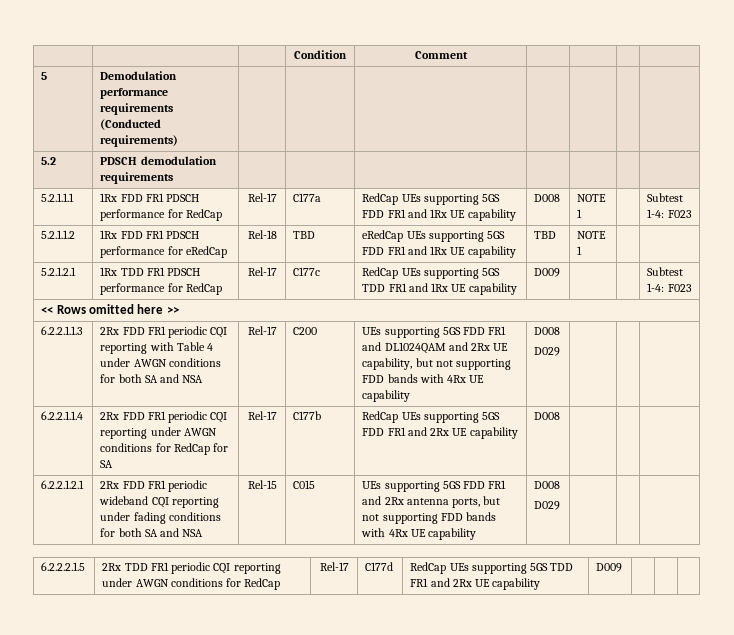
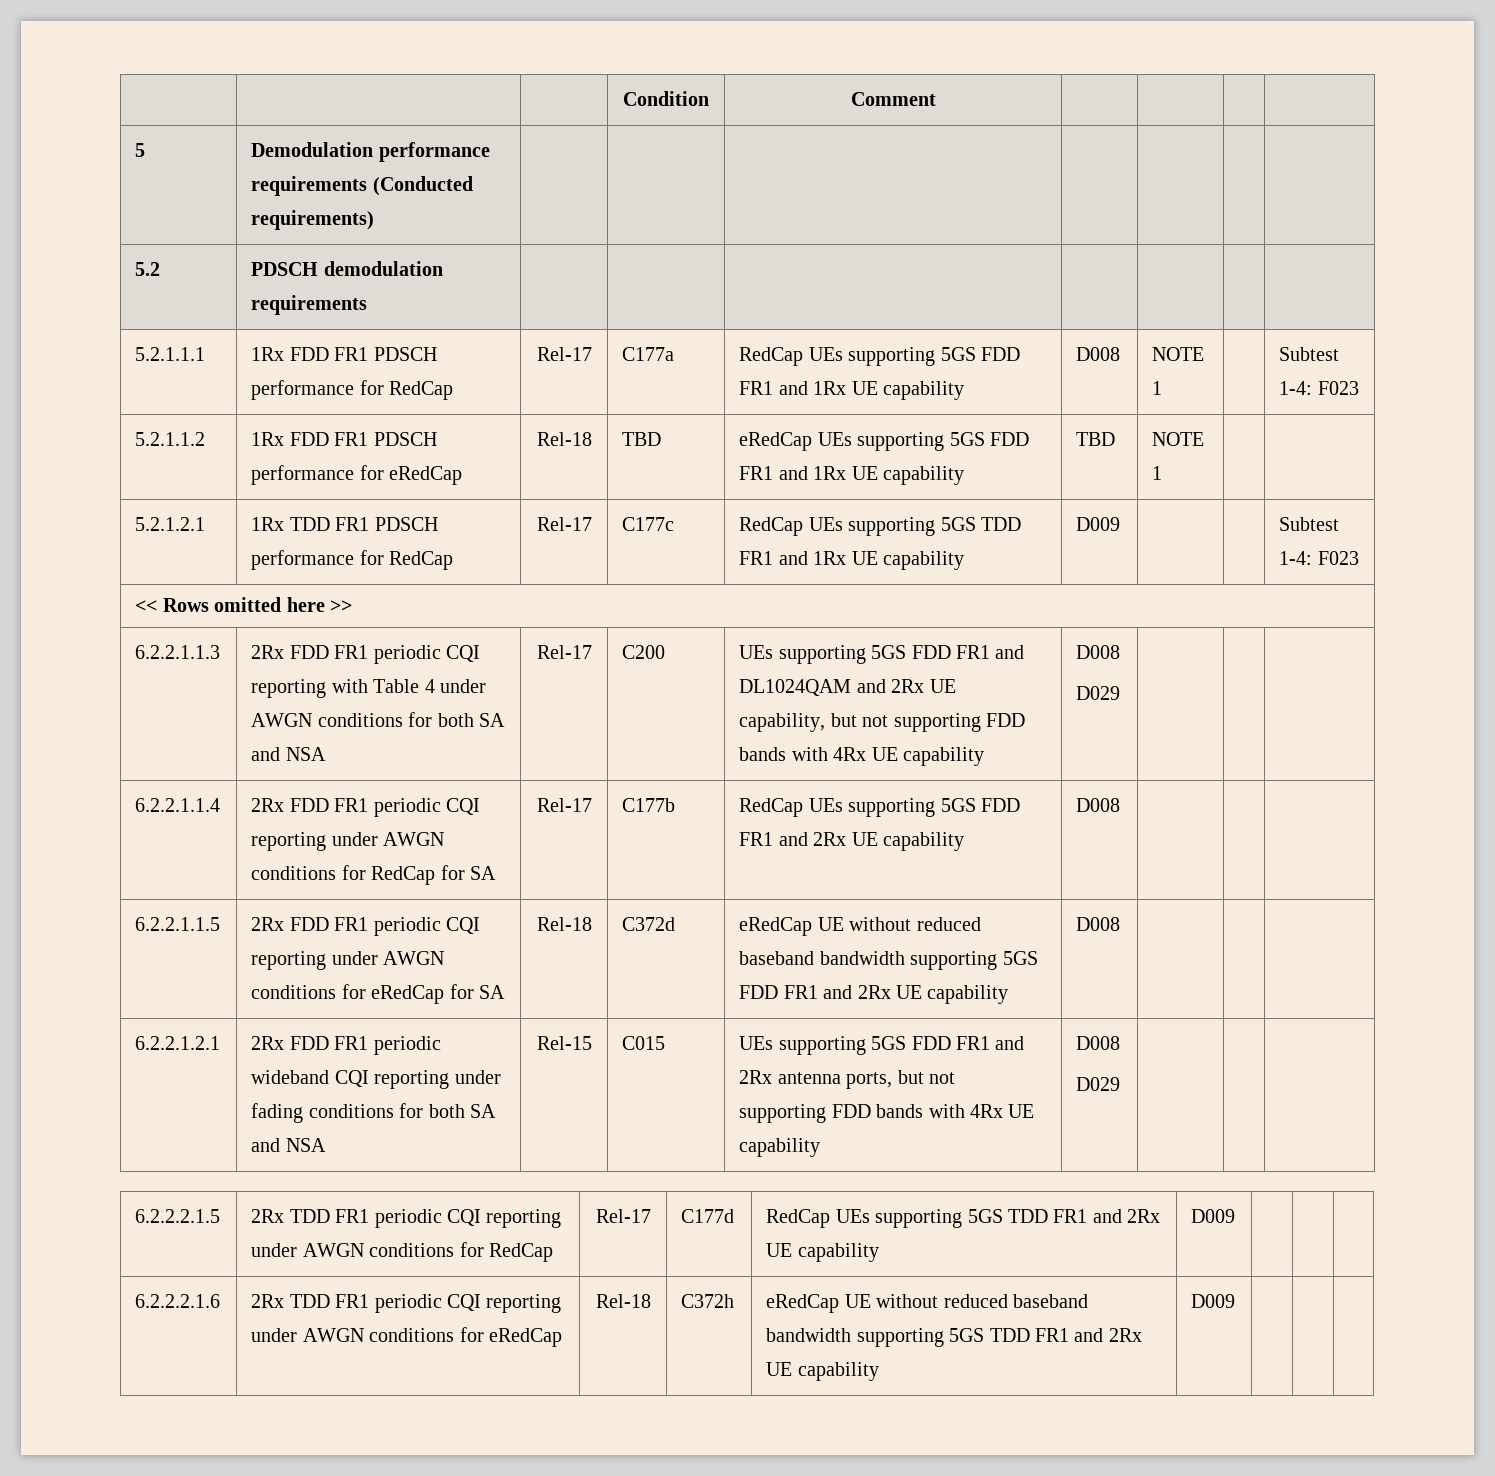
(561, 416) none -> [135,917,221,931] [251,917,480,936] [251,951,445,970] [251,984,505,1004] [536,917,592,931] [622,917,676,931] [739,917,981,936] [739,951,1038,970] [739,985,1009,1004] [1076,917,1121,931] // 6.2.2.1.1.5 | 2Rx FDD FR1 periodic CQI reporting under AWGN conditions for eRedCap for SA | Rel-18 | C372d | eRedCap UE without reduced baseband bandwidth supporting 5GS FDD FR1 and 2Rx UE capability | D008 | | |
(623, 567) none -> [135,1294,221,1308] [251,1294,562,1313] [251,1327,562,1347] [595,1294,651,1308] [681,1294,735,1308] [766,1294,1088,1313] [766,1328,1142,1347] [766,1362,879,1381] [1191,1294,1236,1308] // 6.2.2.2.1.6 | 2Rx TDD FR1 periodic CQI reporting under AWGN conditions for eRedCap | Rel-18 | C372h | eRedCap UE without reduced baseband bandwidth supporting 5GS TDD FR1 and 2Rx UE capability | D009 | | |

